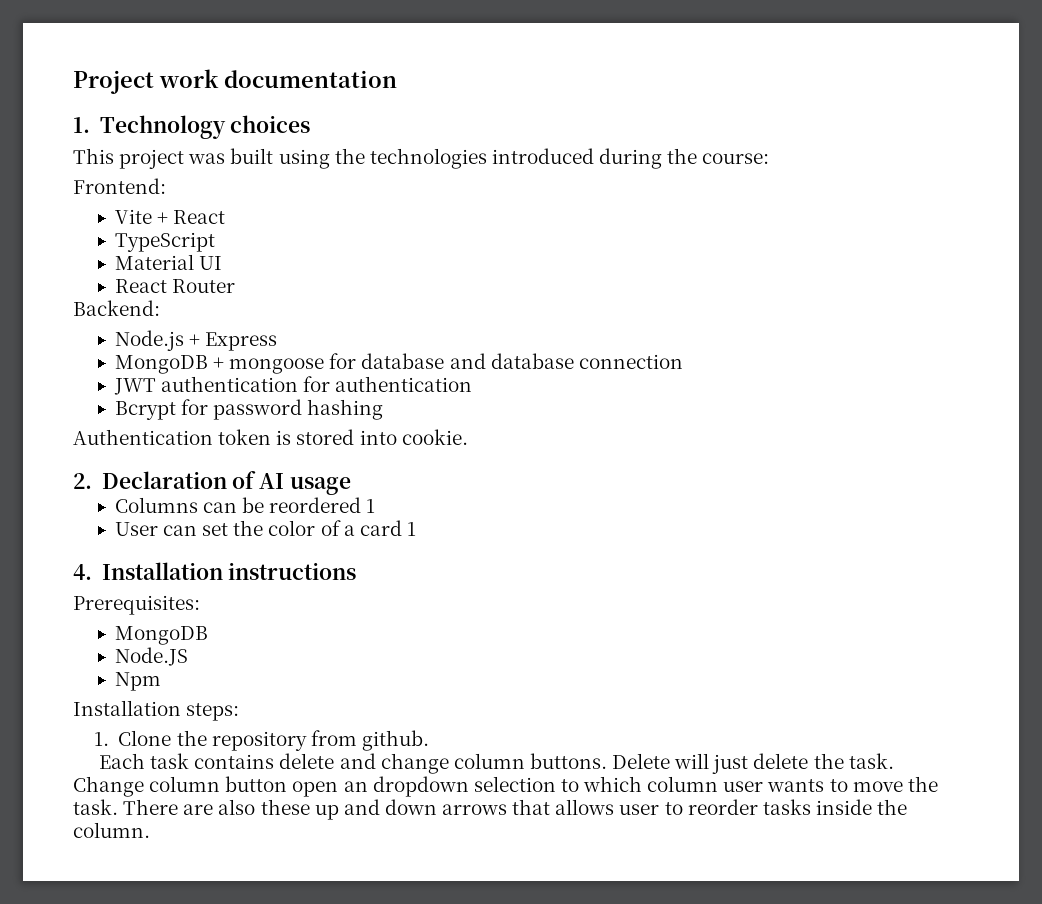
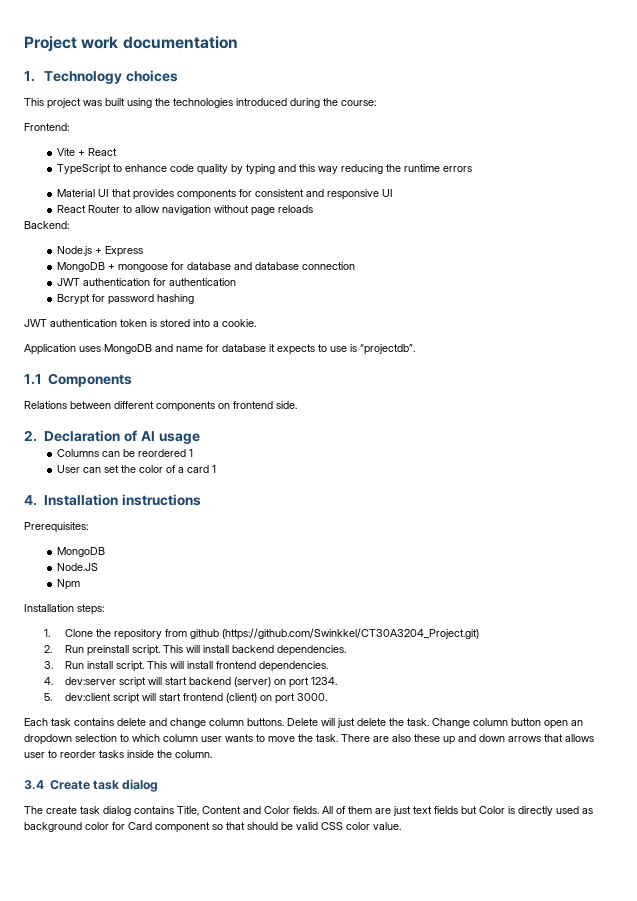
[114,254,223,270] [114,279,236,293] // Material UI // React Router -> [112,164,472,175] [56,189,393,200] [56,205,313,216] to enhance code quality by typing and this way reducing the runtime errors // Material UI that provides components for consistent and responsive UI // React Router to allow navigation without page reloads
[73,429,213,445] Authentication -> [24,319,117,327] JWT authentication
(397, 437) none -> [213,321,219,327] a
(468, 437) none -> [24,344,415,355] [24,373,132,387] [24,401,297,412] // Application uses MongoDB and name for database it expects to use is “projectdb”. // 1.1 Components // Relations between different components on frontend side.
[361,730,429,751] github. -> [189,628,479,640] [44,645,346,656] [44,661,328,672] [44,677,337,688] [44,693,327,704] github (https://github.com/Swinkkel/CT30A3204_Project.git) // 2. Run preinstall script. This will install backend dependencies. // 3. Run install script. This will install frontend dependencies. // 4. dev:server script will start backend (server) on port 1234. // 5. dev:client script will start frontend (client) on port 3000.
(150, 830) none -> [24,779,159,792] [24,806,593,816] [24,822,401,833] // 3.4 Create task dialog // The create task dialog contains Title, Content and Color fields. All of them are just text fields but Color is directly used as background color for Card component so that should be valid CSS color value.

